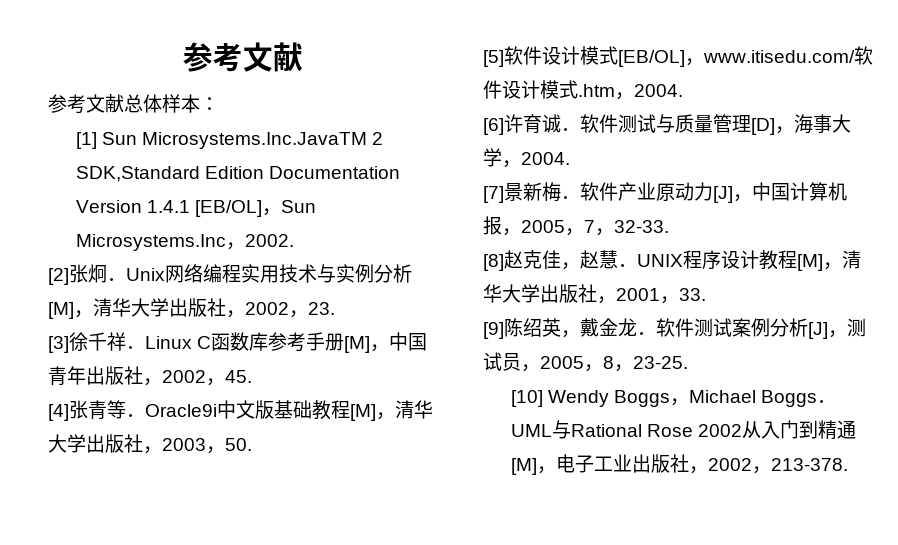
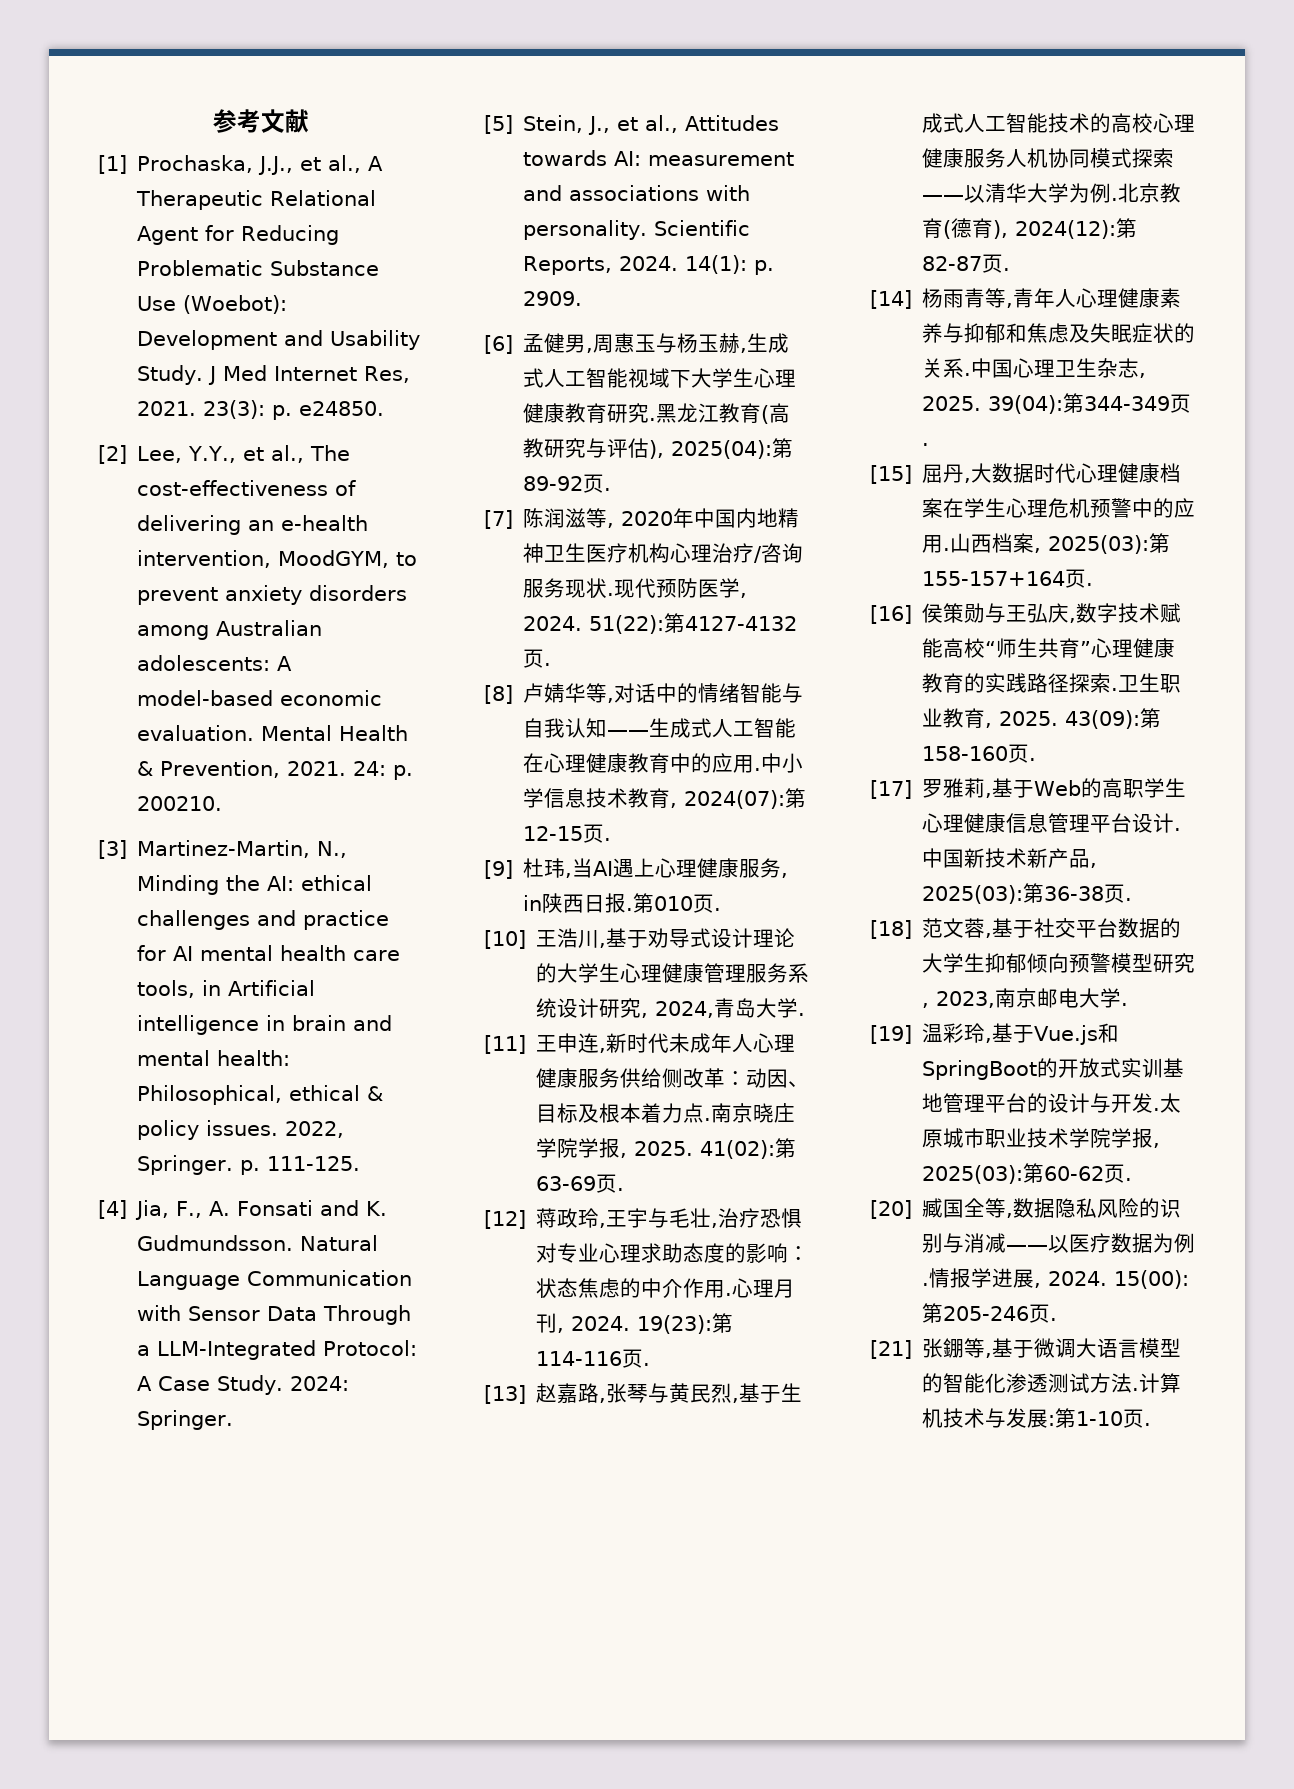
[48,94,219,114] [76,132,384,149] [76,166,401,182] [76,200,317,217] [76,234,295,251] [48,264,412,285] [48,298,335,319] [48,332,428,353] [48,366,252,386] [48,400,433,421] [48,434,252,454] [483,46,873,67] [483,80,683,100] [483,114,851,135] [483,148,570,168] [483,182,847,203] [483,216,669,236] [483,250,861,271] [483,284,706,304] [483,318,866,339] [483,352,688,372] [511,390,837,407] [511,420,857,439] [511,454,849,475] 参考文献总体样本： // [1] Sun Microsystems.Inc.JavaTM 2 SDK,Standard Edition Documentation Version 1.4.1 [EB/OL]，Sun Microsystems.Inc，2002. // [2]张炯．Unix网络编程实用技术与实例分析[M]，清华大学出版社，2002，23. // [3]徐千祥．Linux C函数库参考手册[M]，中国青年出版社，2002，45. // [4]张青等．Oracle9i中文版基础教程[M]，清华大学出版社，2003，50. // [5]软件设计模式[EB/OL]，www.itisedu.com/软件设计模式.htm，2004. // [6]许育诚．软件测试与质量管理[D]，海事大学，2004. // [7]景新梅．软件产业原动力[J]，中国计算机报，2005，7，32-33. // [8]赵克佳，赵慧．UNIX程序设计教程[M]，清华大学出版社，2001，33. // [9]陈绍英，戴金龙．软件测试案例分析[J]，测试员，2005，8，23-25. // [10] Wendy Boggs，Michael Boggs．UML与Rational Rose 2002从入门到精通[M]，电子工业出版社，2002，213-378. -> [98,155,384,175] [136,190,377,210] [137,225,340,245] [137,260,380,276] [137,295,288,314] [137,330,421,350] [137,365,411,385] [137,400,385,420] [98,445,351,464] [137,480,357,496] [137,515,369,535] [137,550,418,568] [137,585,408,605] [137,620,323,640] [137,655,293,671] [137,690,383,706] [137,725,409,741] [137,760,414,780] [137,796,223,811] [98,840,348,859] [137,875,373,895] [137,910,390,930] [137,945,401,961] [137,980,316,998] [137,1015,393,1035] [137,1050,291,1066] [137,1085,384,1105] [137,1120,345,1140] [137,1155,361,1175] [98,1200,388,1220] [137,1235,379,1251] [137,1270,413,1290] [137,1305,412,1325] [137,1340,418,1360] [137,1375,350,1395] [137,1410,234,1430] [484,115,780,135] [523,150,795,166] [523,185,751,201] [523,220,751,240] [523,255,775,275] [523,291,583,306] [484,333,790,354] [523,368,797,388] [523,403,791,424] [523,438,794,459] [523,474,612,493] [484,508,800,529] [523,543,804,563] [523,578,748,598] [523,613,798,634] [523,649,552,668] [484,683,804,704] [523,718,797,738] [523,753,804,773] [523,788,807,809] [523,824,612,843] [484,858,789,879] [523,893,722,913] [484,928,796,949] [536,963,810,983] [536,998,806,1018] [484,1033,796,1054] [536,1068,810,1088] [536,1103,796,1123] [536,1138,797,1159] [536,1174,625,1193] [484,1208,803,1229] [536,1243,810,1263] [536,1278,796,1298] [536,1313,734,1334] [536,1349,651,1368] [484,1383,803,1404] [922,113,1196,133] [922,148,1175,168] [922,183,1182,203] [922,218,1138,239] [922,254,1011,273] [870,288,1182,309] [922,323,1196,343] [922,358,1147,378] [922,393,1192,414] [922,443,930,446] [870,463,1182,484] [922,498,1196,518] [922,533,1171,554] [922,569,1094,588] [870,603,1182,624] [922,638,1176,658] [922,673,1182,693] [922,708,1162,729] [922,744,1037,763] [870,778,1187,799] [922,813,1182,833] [922,848,1098,868] [922,883,1133,904] [870,918,1182,939] [922,953,1196,973] [922,988,1129,1008] [870,1023,1120,1045] [922,1058,1185,1080] [922,1093,1182,1113] [922,1128,1161,1148] [922,1163,1133,1184] [870,1198,1182,1219] [922,1233,1196,1253] [922,1268,1190,1289] [922,1303,1058,1323] [870,1338,1182,1359] [922,1373,1182,1393] [922,1408,1152,1428] [1] Prochaska, J.J., et al., A Therapeutic Relational Agent for Reducing Problematic Substance Use (Woebot): Development and Usability Study. J Med Internet Res, 2021. 23(3): p. e24850. // [2] Lee, Y.Y., et al., The cost-effectiveness of delivering an e-health intervention, MoodGYM, to prevent anxiety disorders among Australian adolescents: A model-based economic evaluation. Mental Health & Prevention, 2021. 24: p. 200210. // [3] Martinez-Martin, N., Minding the AI: ethical challenges and practice for AI mental health care tools, in Artificial intelligence in brain and mental health: Philosophical, ethical & policy issues. 2022, Springer. p. 111-125. // [4] Jia, F., A. Fonsati and K. Gudmundsson. Natural Language Communication with Sensor Data Through a LLM-Integrated Protocol: A Case Study. 2024: Springer. // [5] Stein, J., et al., Attitudes towards AI: measurement and associations with personality. Scientific Reports, 2024. 14(1): p. 2909. // [6]孟健男,周惠玉与杨玉赫,生成式人工智能视域下大学生心理健康教育研究.黑龙江教育(高教研究与评估), 2025(04):第89-92页. // [7]陈润滋等, 2020年中国内地精神卫生医疗机构心理治疗/咨询服务现状.现代预防医学, 2024. 51(22):第4127-4132页. // [8]卢婧华等,对话中的情绪智能与自我认知——生成式人工智能在心理健康教育中的应用.中小学信息技术教育, 2024(07):第12-15页. // [9]杜玮,当AI遇上心理健康服务, in陕西日报.第010页. // [10]王浩川,基于劝导式设计理论的大学生心理健康管理服务系统设计研究, 2024,青岛大学. // [11]王申连,新时代未成年人心理健康服务供给侧改革：动因、目标及根本着力点.南京晓庄学院学报, 2025. 41(02):第63-69页. // [12]蒋政玲,王宇与毛壮,治疗恐惧对专业心理求助态度的影响：状态焦虑的中介作用.心理月刊, 2024. 19(23):第114-116页. // [13]赵嘉路,张琴与黄民烈,基于生成式人工智能技术的高校心理健康服务人机协同模式探索——以清华大学为例.北京教育(德育), 2024(12):第82-87页. // [14]杨雨青等,青年人心理健康素养与抑郁和焦虑及失眠症状的关系.中国心理卫生杂志, 2025. 39(04):第344-349页. // [15]屈丹,大数据时代心理健康档案在学生心理危机预警中的应用.山西档案, 2025(03):第155-157+164页. // [16]侯策勋与王弘庆,数字技术赋能高校“师生共育”心理健康教育的实践路径探索.卫生职业教育, 2025. 43(09):第158-160页. // [17]罗雅莉,基于Web的高职学生心理健康信息管理平台设计.中国新技术新产品, 2025(03):第36-38页. // [18]范文蓉,基于社交平台数据的大学生抑郁倾向预警模型研究, 2023,南京邮电大学. // [19]温彩玲,基于Vue.js和SpringBoot的开放式实训基地管理平台的设计与开发.太原城市职业技术学院学报, 2025(03):第60-62页. // [20]臧国全等,数据隐私风险的识别与消减——以医疗数据为例.情报学进展, 2024. 15(00):第205-246页. // [21]张錋等,基于微调大语言模型的智能化渗透测试方法.计算机技术与发展:第1-10页.

